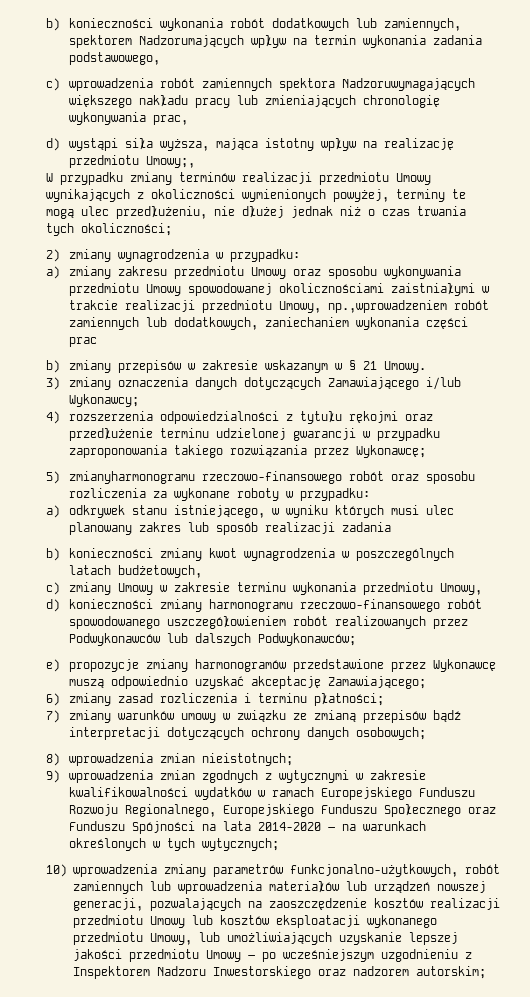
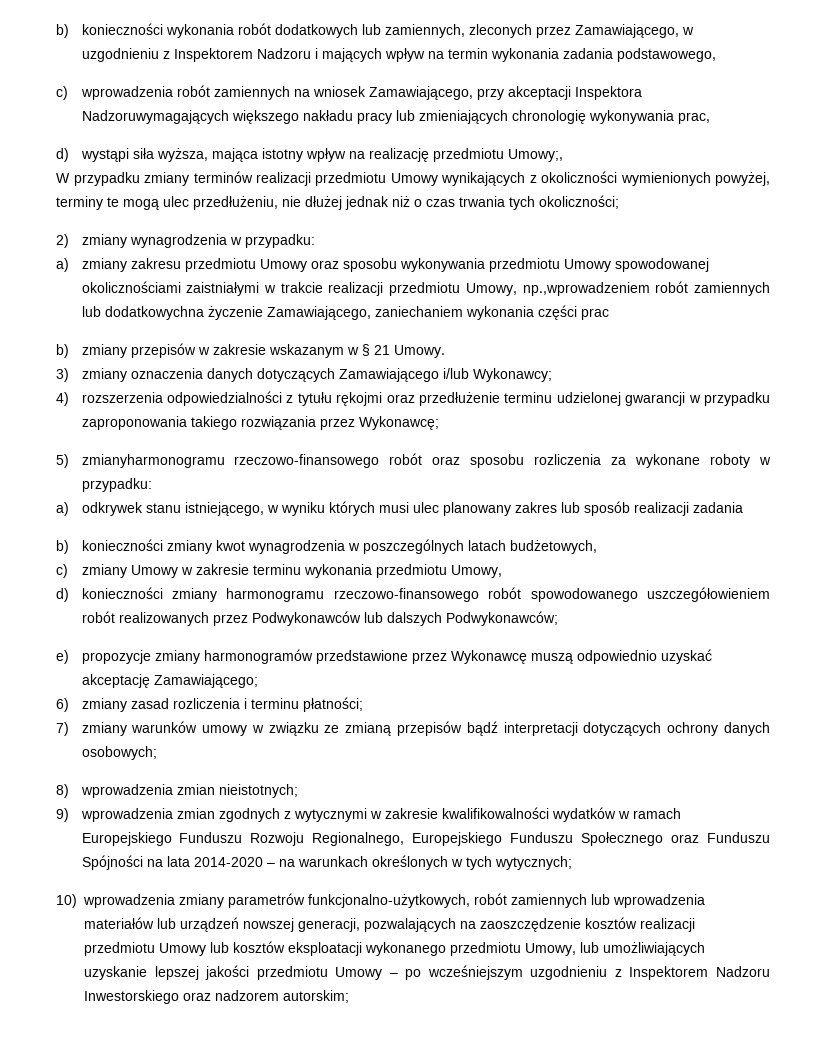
[68,35,244,48] spektorem Nadzorumających -> [468,24,694,38] [81,48,382,62] zleconych przez Zamawiającego, w uzgodnieniu z Inspektorem Nadzoru i mających
[278,78,335,91] spektora -> [293,86,642,100] na wniosek Zamawiającego, przy akceptacji Inspektora
[173,317,258,330] dodatkowych, -> [104,306,371,320] dodatkowychna życzenie Zamawiającego,

